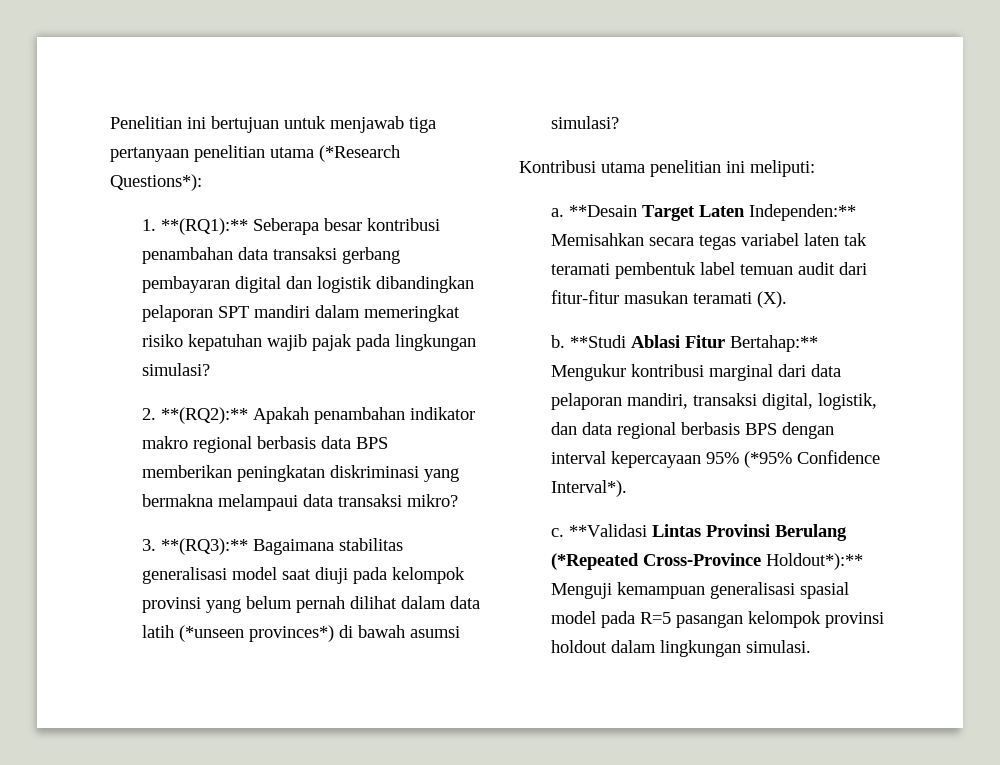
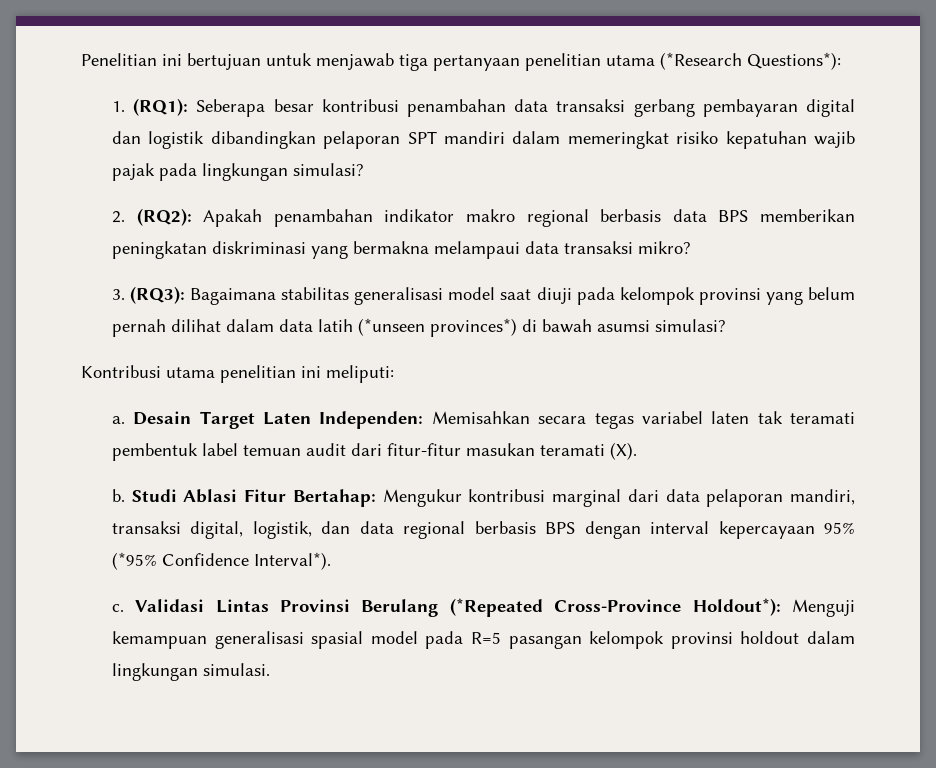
[161,218,249,235] **(RQ1):** -> [133,98,189,116] (RQ1):
[161,407,249,424] **(RQ2):** -> [136,208,192,226] (RQ2):
[161,538,249,555] **(RQ3):** -> [130,286,186,304] (RQ3):
[569,205,638,217] **Desain -> [133,411,192,425] Desain
[749,204,857,221] Independen:** -> [319,411,424,429] Independen:
[570,335,627,348] **Studi -> [131,489,177,502] Studi
[730,335,819,352] Bertahap:** -> [292,489,376,507] Bertahap:
[569,524,648,537] **Validasi -> [135,599,205,612] Validasi
[766,553,864,570] Holdout*):** -> [692,598,781,616] Holdout*):

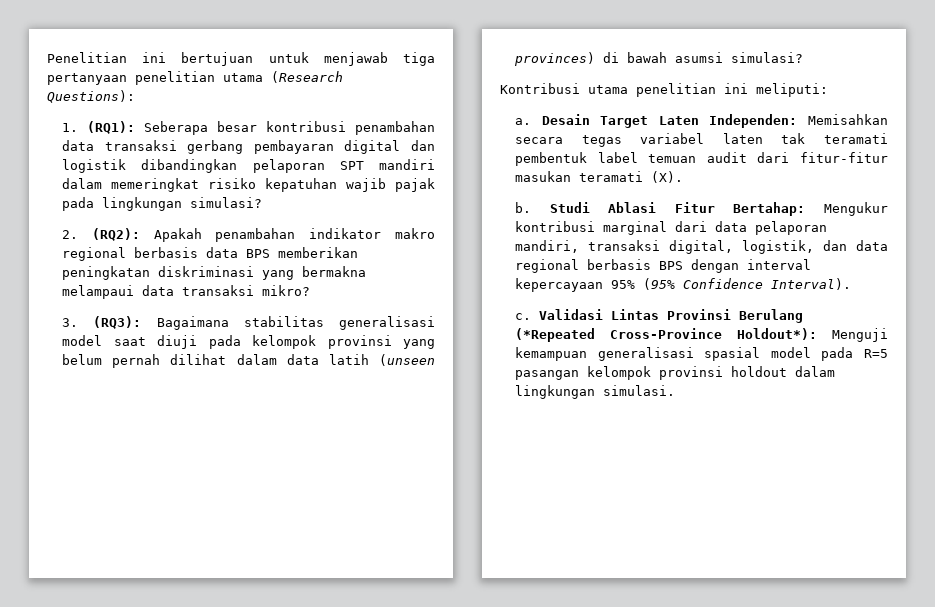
[660,52,841,70] (*Research Questions*): -> [271,71,343,83] [47,90,135,103] (Research Questions):
[357,318,517,337] (*unseen provinces*) -> [379,354,435,366] [514,52,596,66] (unseen provinces)
[111,552,331,570] (*95% Confidence Interval*). -> [643,278,852,290] (95% Confidence Interval).

